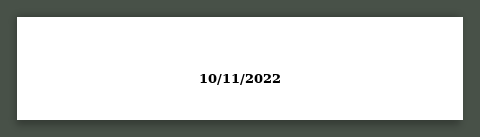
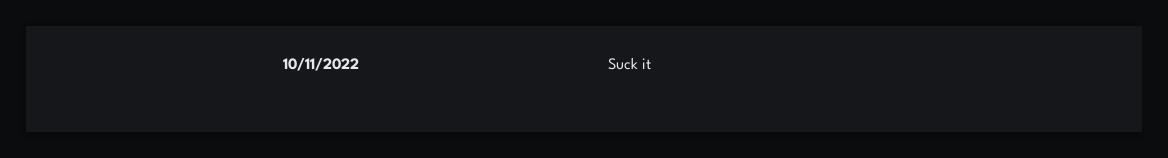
(281, 79) none -> [608,58,652,70] // Suck it

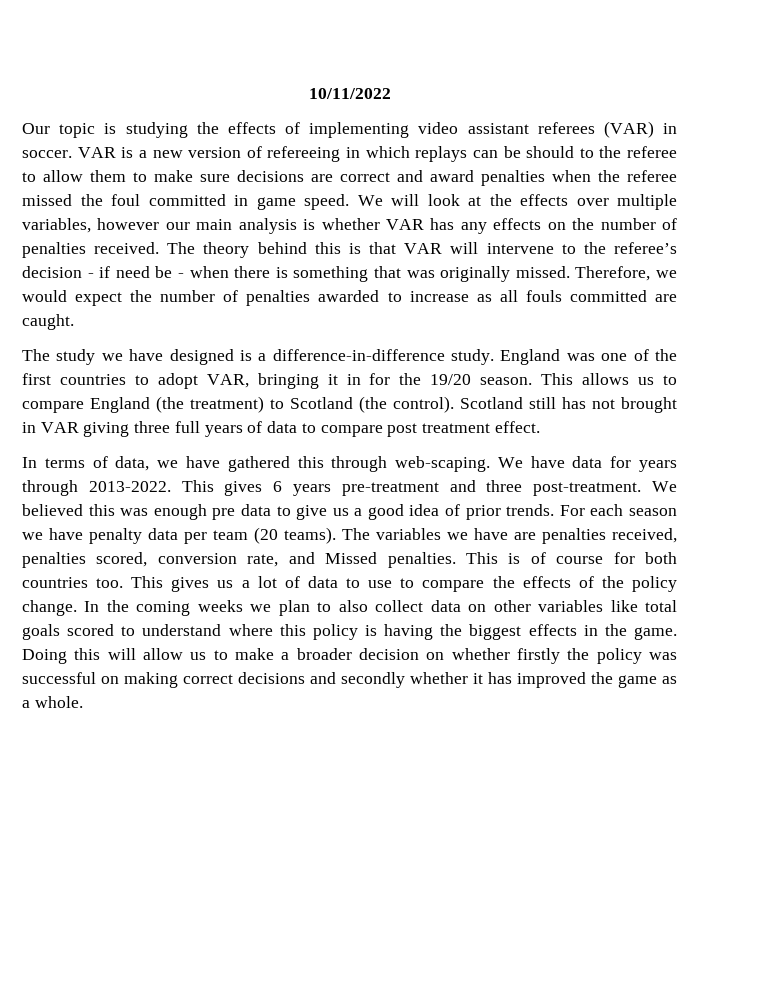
[608,58,652,70] Suck it -> [22,121,677,138] [22,146,677,162] [22,170,677,186] [22,194,677,210] [22,218,678,234] [22,242,677,258] [22,266,678,282] [22,290,678,306] [22,314,74,330] [22,349,677,365] [22,373,677,389] [22,396,677,413] [22,421,540,437] [22,456,678,472] [22,480,677,496] [22,504,677,520] [22,527,677,544] [22,552,677,568] [22,576,678,592] [22,600,677,616] [22,624,677,640] [22,648,678,664] [22,672,677,688] [22,696,83,708] Our topic is studying the effects of implementing video assistant referees (VAR) in soccer. VAR is a new version of refereeing in which replays can be should to the referee to allow them to make sure decisions are correct and award penalties when the referee missed the foul committed in game speed. We will look at the effects over multiple variables, however our main analysis is whether VAR has any effects on the number of penalties received. The theory behind this is that VAR will intervene to the referee’s decision - if need be - when there is something that was originally missed. Therefore, we would expect the number of penalties awarded to increase as all fouls committed are caught. // The study we have designed is a difference-in-difference study. England was one of the first countries to adopt VAR, bringing it in for the 19/20 season. This allows us to compare England (the treatment) to Scotland (the control). Scotland still has not brought in VAR giving three full years of data to compare post treatment effect. // In terms of data, we have gathered this through web-scaping. We have data for years through 2013-2022. This gives 6 years pre-treatment and three post-treatment. We believed this was enough pre data to give us a good idea of prior trends. For each season we have penalty data per team (20 teams). The variables we have are penalties received, penalties scored, conversion rate, and Missed penalties. This is of course for both countries too. This gives us a lot of data to use to compare the effects of the policy change. In the coming weeks we plan to also collect data on other variables like total goals scored to understand where this policy is having the biggest effects in the game. Doing this will allow us to make a broader decision on whether firstly the policy was successful on making correct decisions and secondly whether it has improved the game as a whole.

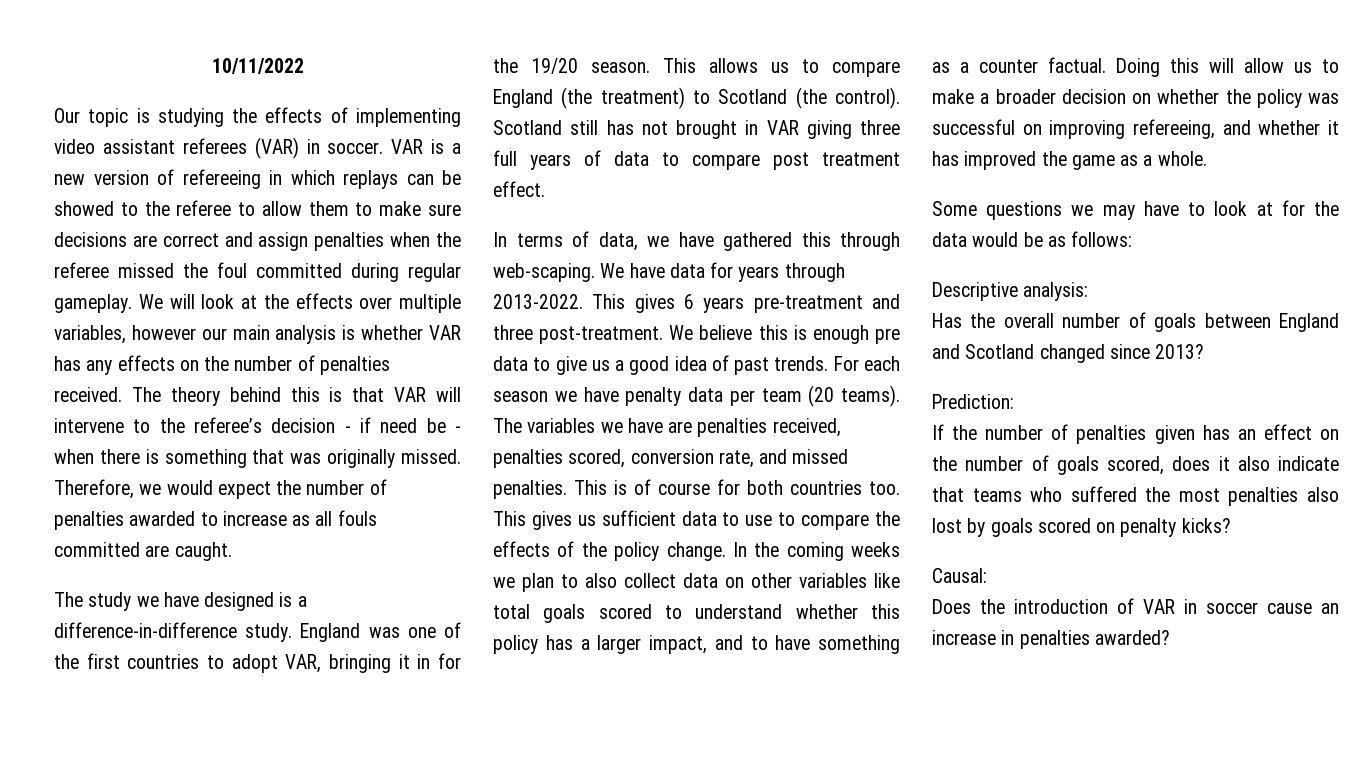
[526,146,575,158] should -> [54,201,114,216] showed
[430,170,474,182] award -> [258,232,309,251] assign
[234,194,349,210] in game speed. -> [351,263,461,282] [54,294,132,313] during regular gameplay.
[22,504,149,516] believed this was -> [699,325,807,340] believe this is
[465,505,501,520] prior -> [734,357,770,375] past
[325,552,378,564] Missed -> [792,449,849,464] missed
[241,576,300,588] a lot of -> [601,510,676,526] sufficient
[228,624,273,636] where -> [795,604,858,619] whether
[365,624,677,640] is having the biggest effects in the game. -> [545,635,900,654] [932,57,1106,73] has a larger impact, and to have something as a counter factual.
[517,648,560,664] firstly -> (1220, 96) none
[124,672,405,688] making correct decisions and secondly -> [1049,119,1251,139] improving refereeing, and
(83, 702) none -> [932,200,1339,220] [932,231,1133,247] [932,282,1089,301] [932,312,1339,332] [932,344,1205,363] [932,394,1014,409] [932,424,1339,444] [932,455,1339,475] [932,486,1339,506] [932,518,1231,537] [932,568,987,583] [932,598,1339,614] [932,630,1170,649] // Some questions we may have to look at for the data would be as follows: // Descriptive analysis: // Has the overall number of goals between England and Scotland changed since 2013? // Prediction: // If the number of penalties given has an effect on the number of goals scored, does it also indicate that teams who suffered the most penalties also lost by goals scored on penalty kicks? // Causal: // Does the introduction of VAR in soccer cause an increase in penalties awarded?

